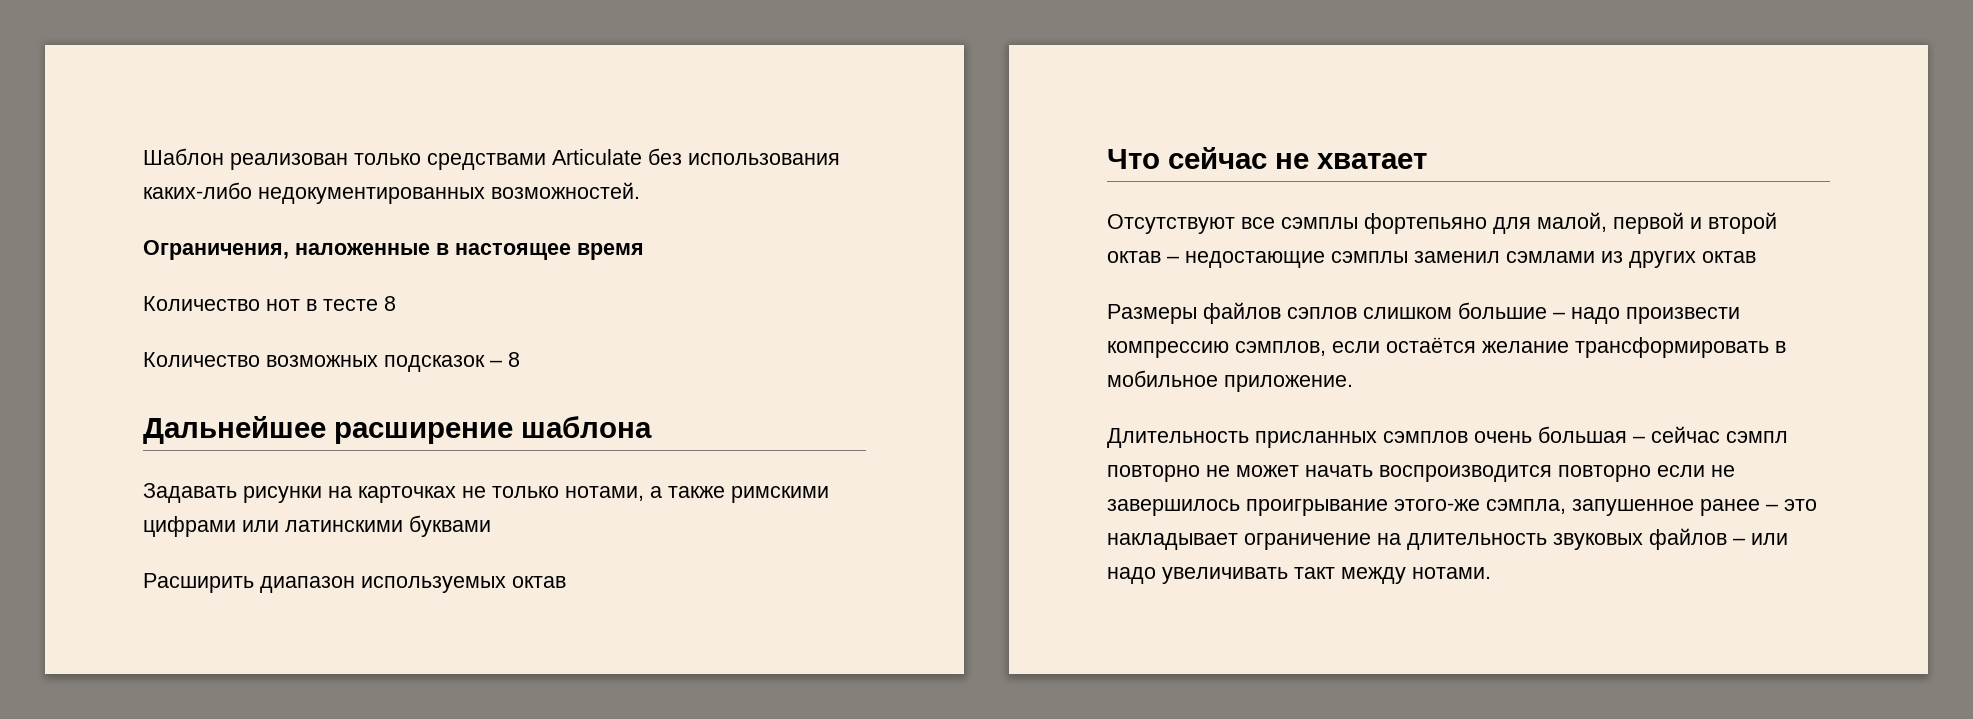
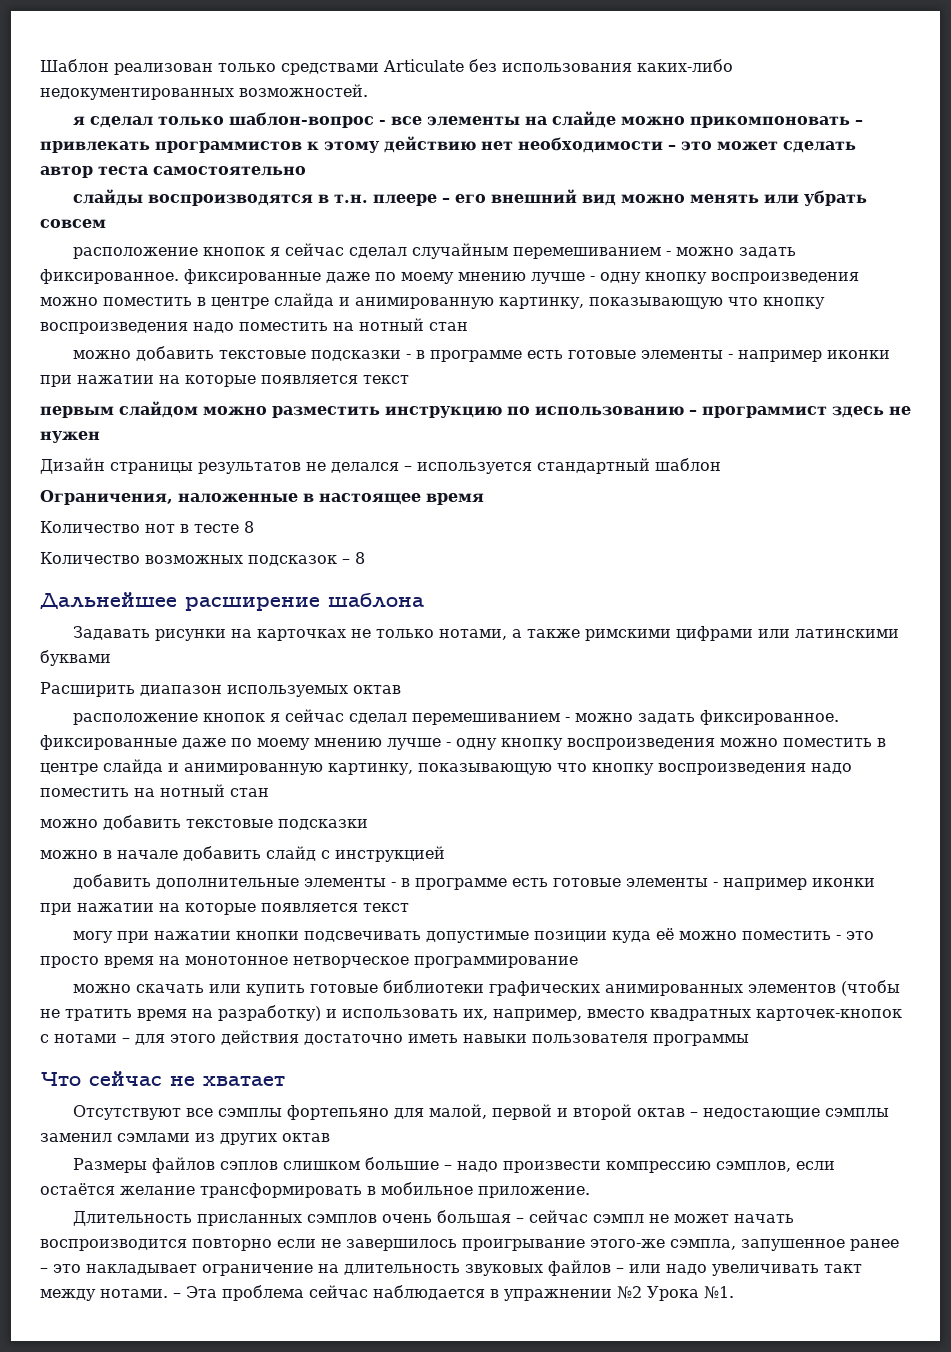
(640, 190) none -> [72,111,863,128] [40,136,856,153] [40,166,306,178] [72,189,867,206] [40,219,106,228] [72,243,796,259] [40,269,859,284] [40,293,825,309] [40,318,468,334] [72,346,890,362] [40,375,409,387] [40,401,911,418] [40,431,100,443] [40,458,721,474] // я сделал только шаблон-вопрос - все элементы на слайде можно прикомпоновать – привлекать программистов к этому действию нет необходимости – это может сделать автор теста самостоятельно // слайды воспроизводятся в т.н. плеере – его внешний вид можно менять или убрать совсем // расположение кнопок я сейчас сделал случайным перемешиванием - можно задать фиксированное. фиксированные даже по моему мнению лучше - одну кнопку воспроизведения можно поместить в центре слайда и анимированную картинку, показывающую что кнопку воспроизведения надо поместить на нотный стан // можно добавить текстовые подсказки - в программе есть готовые элементы - например иконки при нажатии на которые появляется текст // первым слайдом можно разместить инструкцию по использованию – программист здесь не нужен // Дизайн страницы результатов не делался – используется стандартный шаблон
(566, 582) none -> [72,709,839,725] [40,735,886,750] [40,759,852,775] [40,784,269,797] [40,815,368,830] [40,846,445,862] [72,874,875,890] [40,903,409,915] [72,928,874,943] [40,956,578,968] [72,980,900,996] [40,1005,902,1021] [40,1030,749,1046] // расположение кнопок я сейчас сделал перемешиванием - можно задать фиксированное. фиксированные даже по моему мнению лучше - одну кнопку воспроизведения можно поместить в центре слайда и анимированную картинку, показывающую что кнопку воспроизведения надо поместить на нотный стан // можно добавить текстовые подсказки // можно в начале добавить слайд с инструкцией // добавить дополнительные элементы - в программе есть готовые элементы - например иконки при нажатии на которые появляется текст // могу при нажатии кнопки подсвечивать допустимые позиции куда её можно поместить - это просто время на монотонное нетворческое программирование // можно скачать или купить готовые библиотеки графических анимированных элементов (чтобы не тратить время на разработку) и использовать их, например, вместо квадратных карточек-кнопок с нотами – для этого действия достаточно иметь навыки пользователя программы
[1107,465,1200,482] повторно -> (644, 1218) none
(1491, 573) none -> [173,1285,734,1301] – Эта проблема сейчас наблюдается в упражнении №2 Урока №1.

